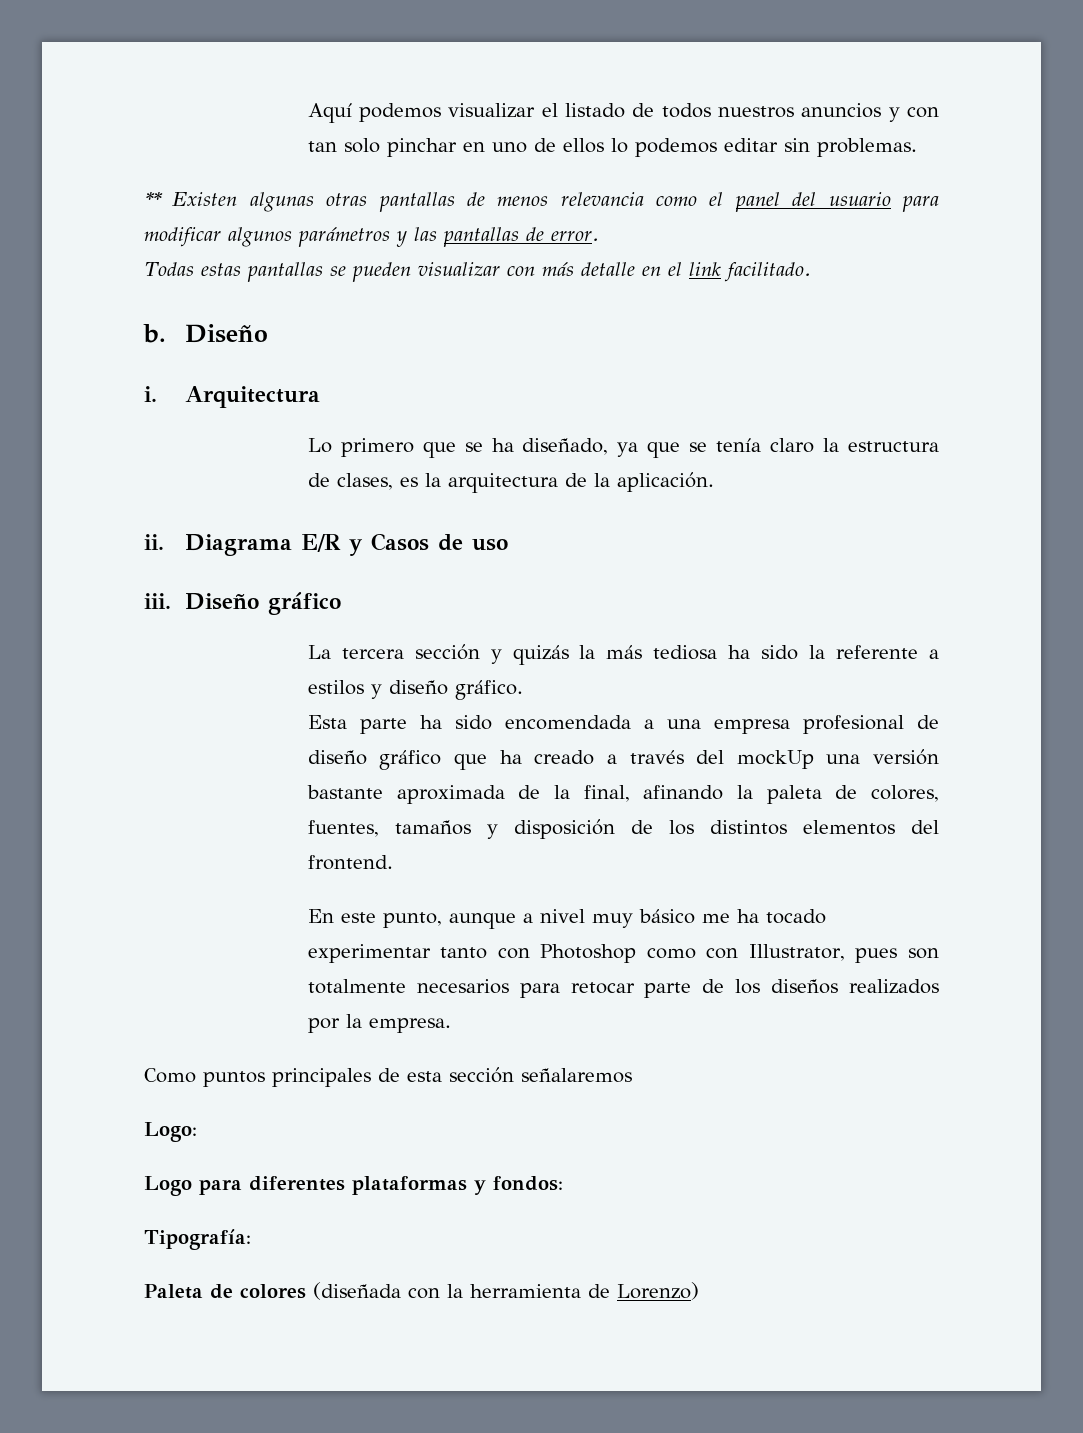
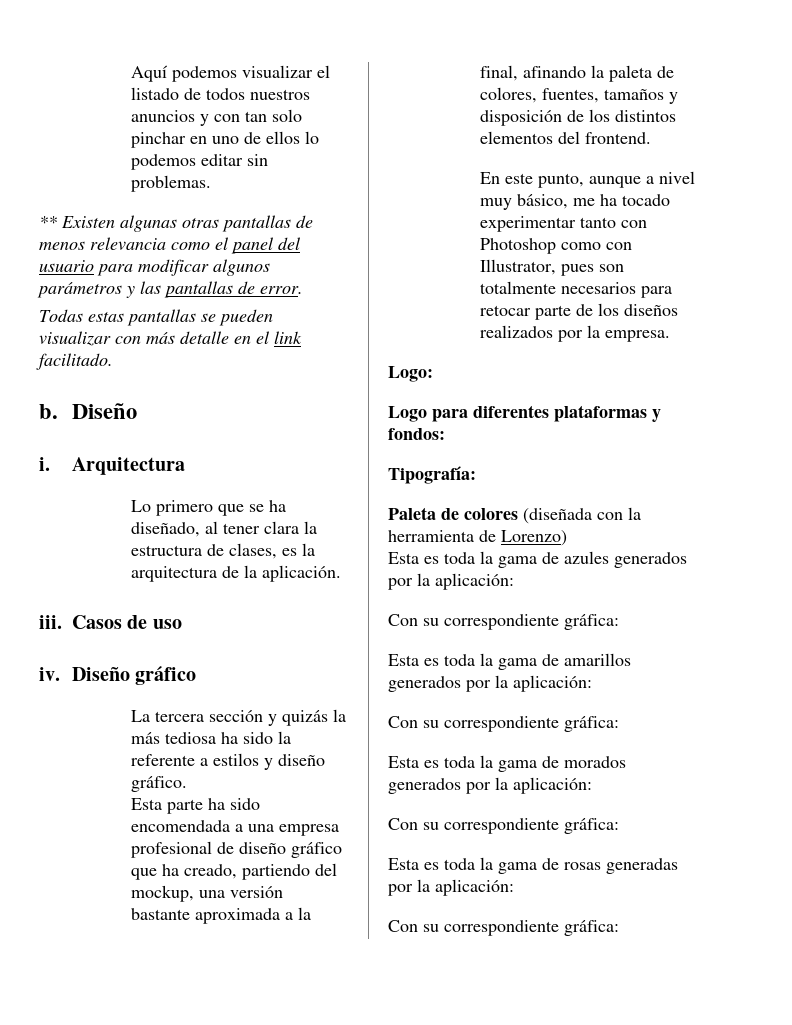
[617,438,815,458] ya que se tenía claro -> [205,521,300,534] al tener clara
[144,534,363,556] ii. Diagrama E/R y -> [39,615,62,629] iii.
[144,593,171,609] iii. -> [39,667,60,681] iv.
[534,750,814,769] creado a través del mockUp -> [184,863,338,880] [131,885,195,902] creado, partiendo del mockup,
[518,785,541,799] de -> [285,912,294,920] a
[638,909,695,924] básico -> [517,194,569,209] básico,
[144,1067,632,1087] // Como puntos principales de esta sección señalaremos -> (671, 336) none
(699, 1291) none -> [388,551,687,568] [388,573,514,590] [388,614,619,630] [388,653,631,670] [388,675,592,692] [388,716,619,732] [388,755,626,772] [388,777,592,794] [388,818,619,834] [388,857,678,874] [388,879,514,896] [388,920,619,936] // Esta es toda la gama de azules generados por la aplicación: // Con su correspondiente gráfica: // Esta es toda la gama de amarillos generados por la aplicación: // Con su correspondiente gráfica: // Esta es toda la gama de morados generados por la aplicación: // Con su correspondiente gráfica: // Esta es toda la gama de rosas generadas por la aplicación: // Con su correspondiente gráfica:

